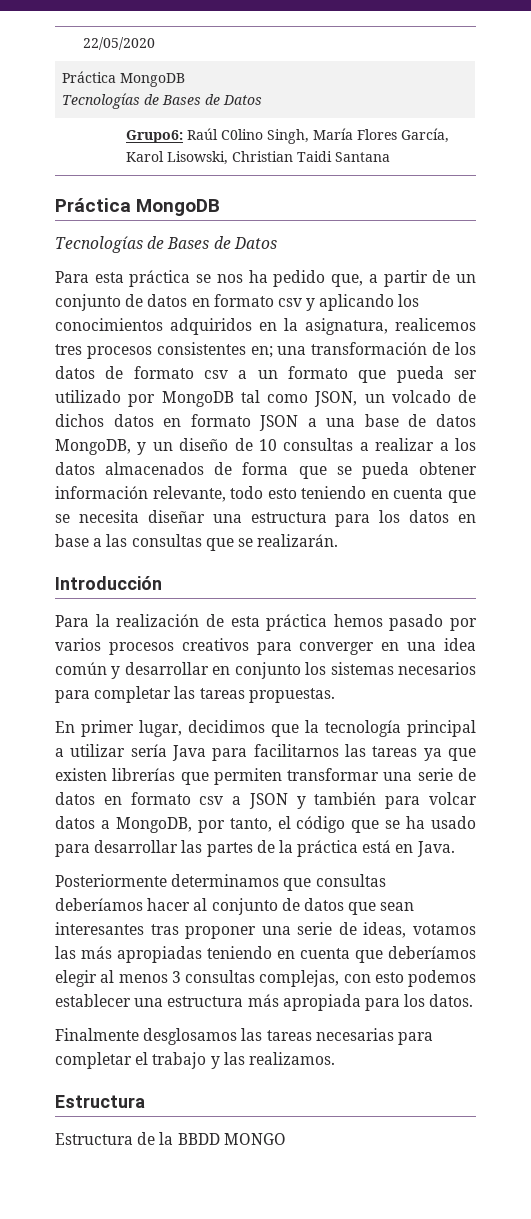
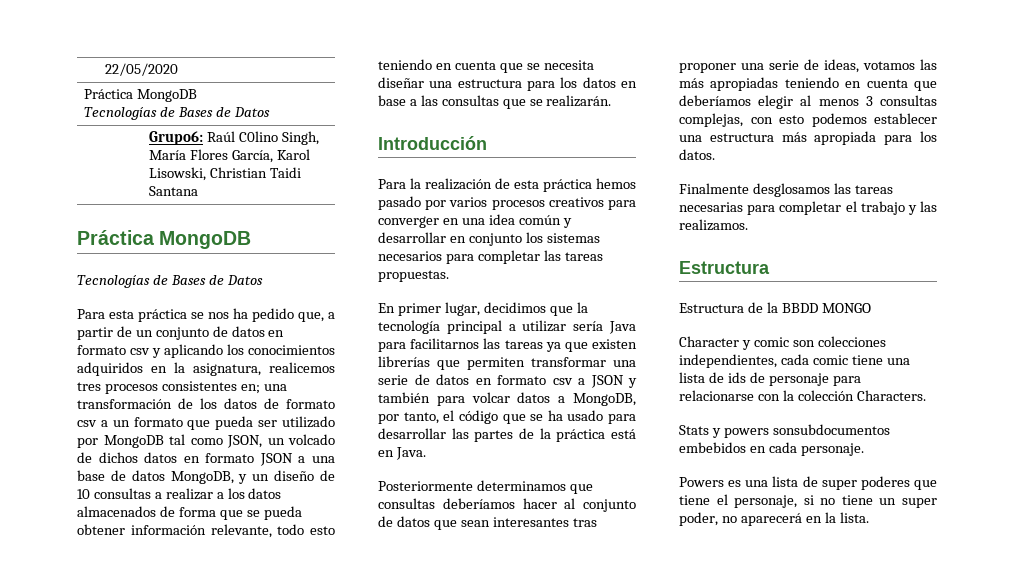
(286, 1139) none -> [679,336,886,350] [679,354,910,368] [679,372,861,386] [679,390,926,401] [679,424,890,438] [679,442,864,456] [679,476,937,490] [679,494,937,508] [679,512,869,526] // Character y comic son colecciones independientes, cada comic tiene una lista de ids de personaje para relacionarse con la colección Characters. // Stats y powers sonsubdocumentos embebidos en cada personaje. // Powers es una lista de super poderes que tiene el personaje, si no tiene un super poder, no aparecerá en la lista.

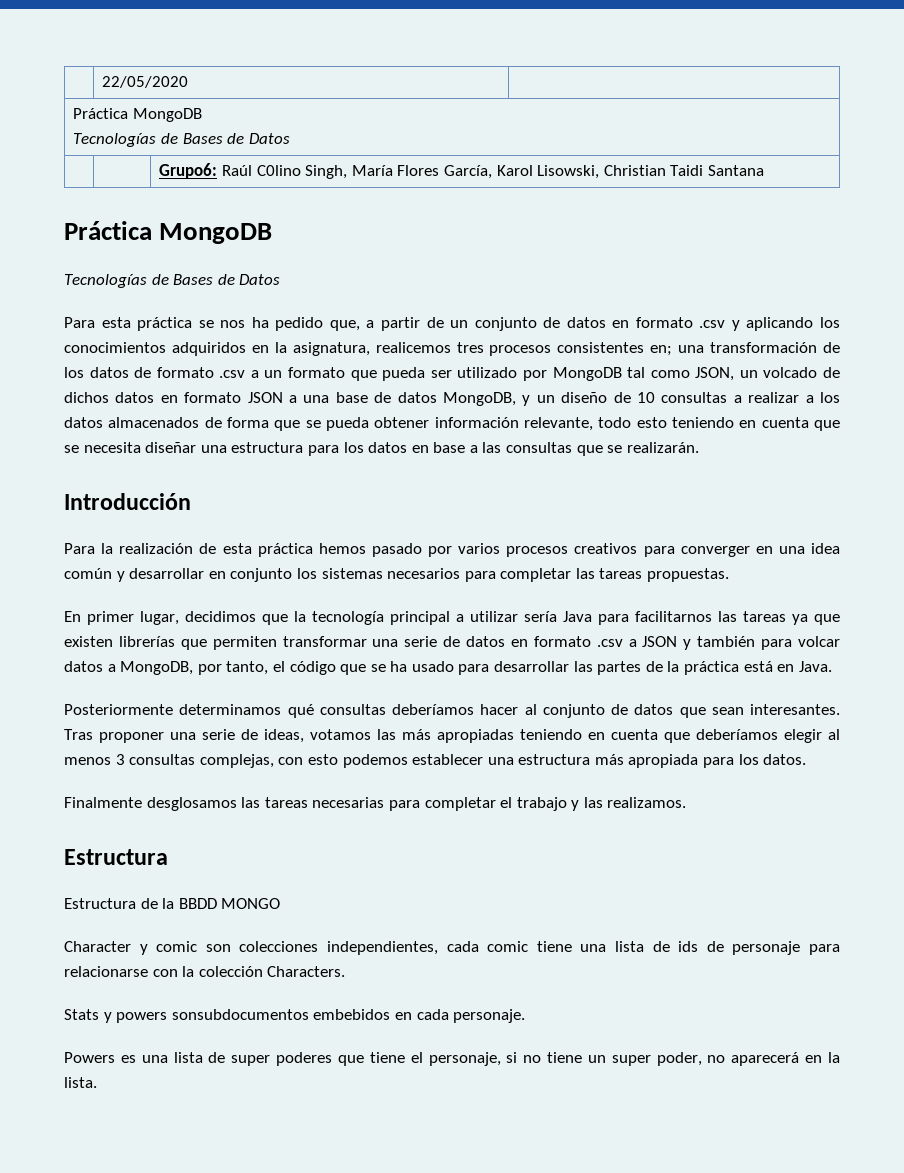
[130,348,150,355] csv -> [699,320,726,328] .csv
[77,420,97,427] csv -> [219,370,246,378] .csv
[552,378,573,385] csv -> [596,639,623,647] .csv
[569,484,593,494] que -> [287,704,314,718] qué
[492,517,597,527] interesantes tras -> [750,704,840,715] [64,729,93,740] interesantes. Tras

